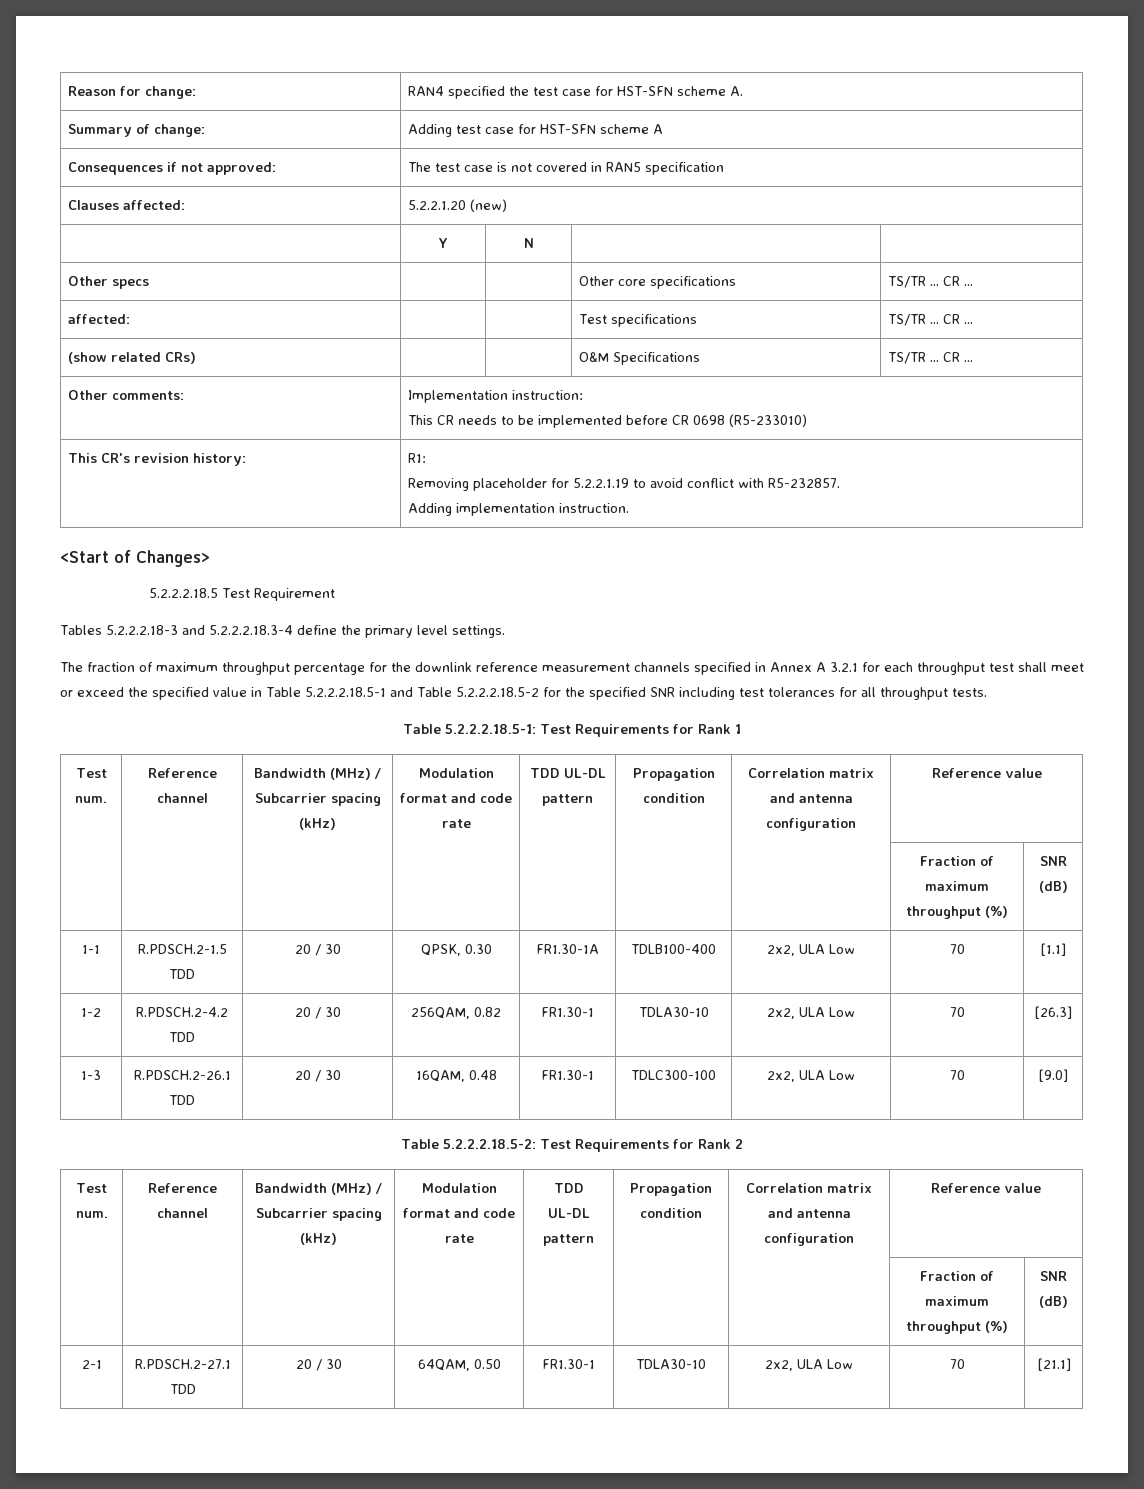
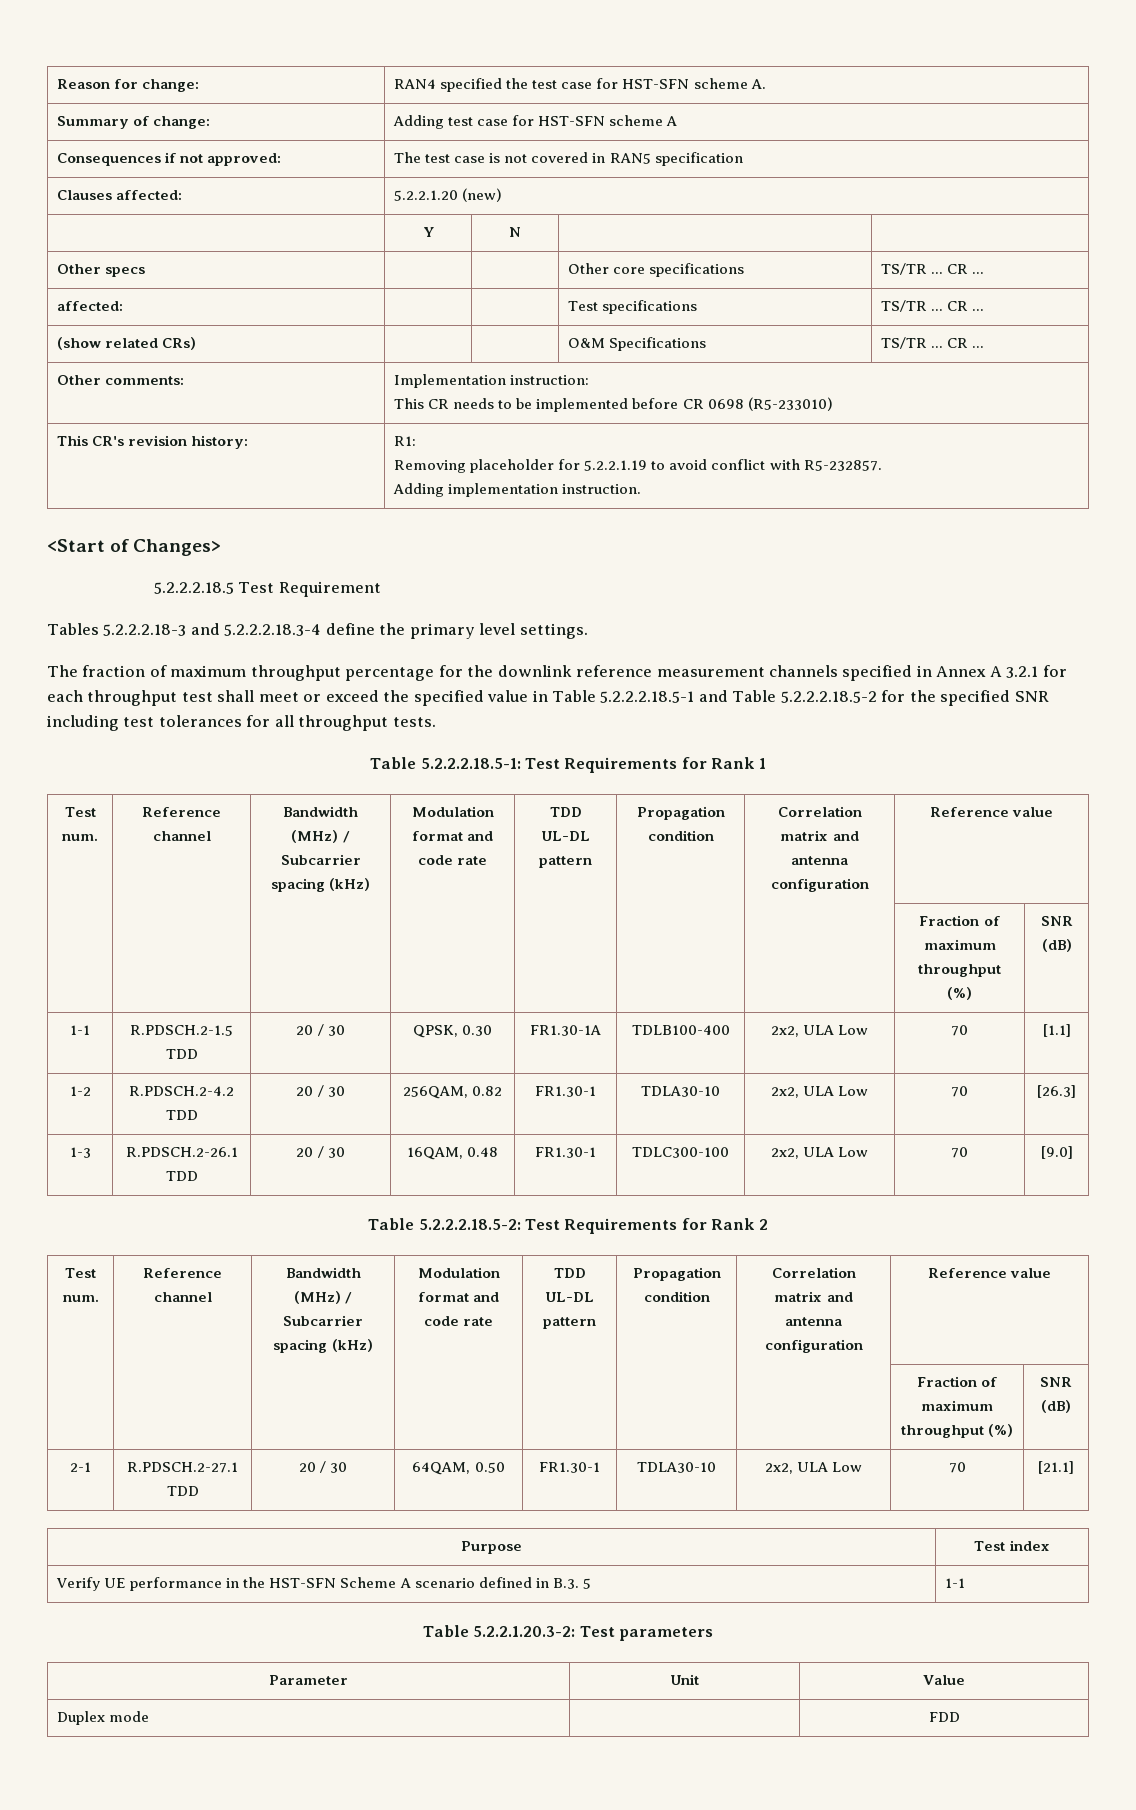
(1071, 1364) none -> [461,1541,522,1554] [974,1540,1050,1551] [56,1577,591,1591] [945,1578,966,1588] [422,1625,714,1641] [269,1675,348,1685] [670,1674,699,1685] [923,1675,965,1685] [57,1711,150,1725] [928,1712,960,1722] // Purpose | Test index // Verify UE performance in the HST-SFN Scheme A scenario defined in B.3. 5 | 1-1 // Table 5.2.2.1.20.3-2: Test parameters // Parameter | Unit | Value // Duplex mode | | FDD

